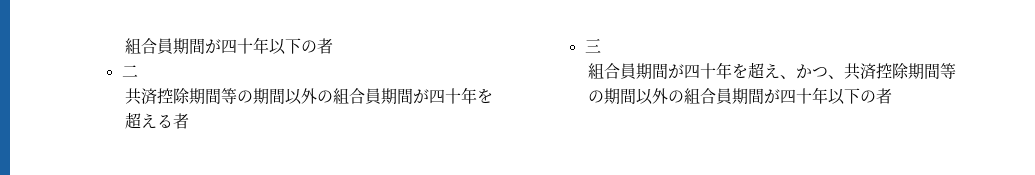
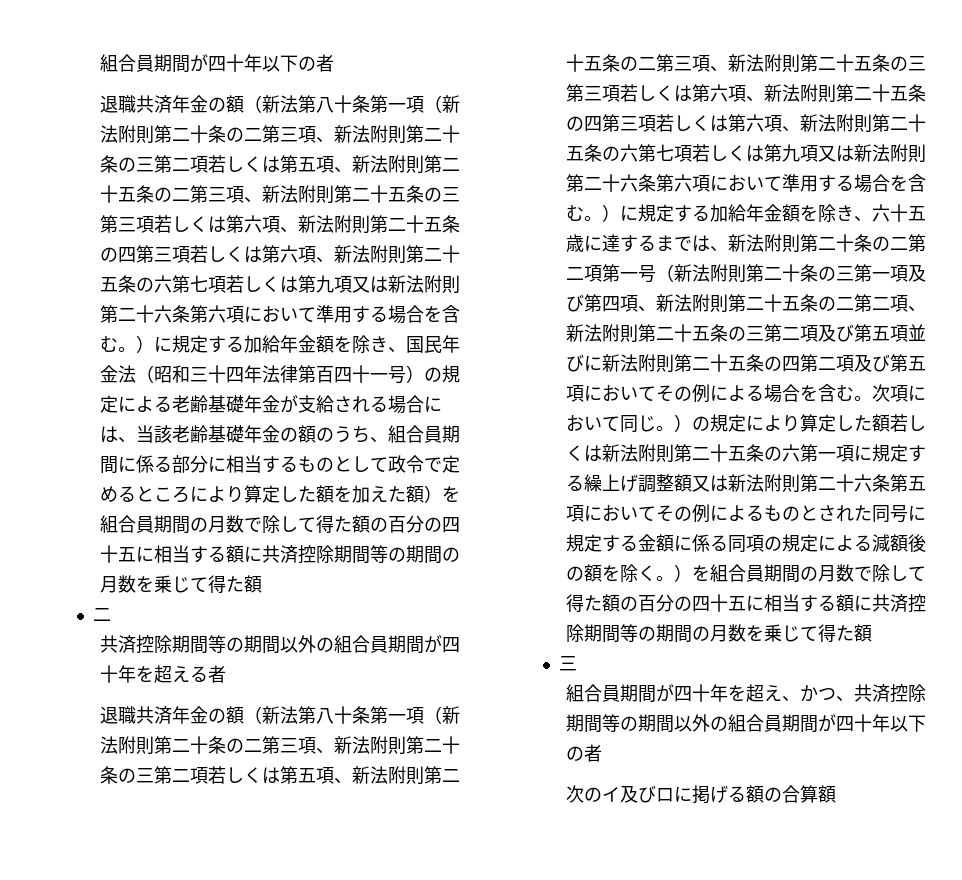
[125,37,334,55] 組合員期間が四十年以下の者 -> [100,54,335,73] [100,95,461,113] [100,125,461,144] [100,155,461,174] [100,185,461,204] [100,215,461,234] [100,245,461,264] [100,275,461,294] [100,305,461,324] [100,335,461,354] [100,365,461,384] [100,395,443,414] [100,425,461,443] [100,455,461,474] [100,485,461,503] [100,515,461,534] [100,545,461,564] [100,575,263,593] 組合員期間が四十年以下の者 // 退職共済年金の額（新法第八十条第一項（新法附則第二十条の二第三項、新法附則第二十条の三第二項若しくは第五項、新法附則第二十五条の二第三項、新法附則第二十五条の三第三項若しくは第六項、新法附則第二十五条の四第三項若しくは第六項、新法附則第二十五条の六第七項若しくは第九項又は新法附則第二十六条第六項において準用する場合を含む。）に規定する加給年金額を除き、国民年金法（昭和三十四年法律第百四十一号）の規定による老齢基礎年金が支給される場合には、当該老齢基礎年金の額のうち、組合員期間に係る部分に相当するものとして政令で定めるところにより算定した額を加えた額）を組合員期間の月数で除して得た額の百分の四十五に相当する額に共済控除期間等の期間の月数を乗じて得た額
(190, 121) none -> [100,706,461,724] [100,736,461,755] [100,766,461,785] [566,54,927,73] [566,84,927,103] [566,114,927,133] [566,144,927,163] [566,174,927,193] [566,204,927,222] [566,234,927,253] [566,264,927,283] [566,294,927,313] [566,324,927,343] [566,354,927,373] [566,384,927,403] [566,414,927,433] [566,444,927,463] [566,474,927,493] [566,504,927,523] [566,534,927,553] [566,564,927,583] [566,594,927,613] [566,624,873,643] // 退職共済年金の額（新法第八十条第一項（新法附則第二十条の二第三項、新法附則第二十条の三第二項若しくは第五項、新法附則第二十五条の二第三項、新法附則第二十五条の三第三項若しくは第六項、新法附則第二十五条の四第三項若しくは第六項、新法附則第二十五条の六第七項若しくは第九項又は新法附則第二十六条第六項において準用する場合を含む。）に規定する加給年金額を除き、六十五歳に達するまでは、新法附則第二十条の二第二項第一号（新法附則第二十条の三第一項及び第四項、新法附則第二十五条の二第二項、新法附則第二十五条の三第二項及び第五項並びに新法附則第二十五条の四第二項及び第五項においてその例による場合を含む。次項において同じ。）の規定により算定した額若しくは新法附則第二十五条の六第一項に規定する繰上げ調整額又は新法附則第二十六条第五項においてその例によるものとされた同号に規定する金額に係る同項の規定による減額後の額を除く。）を組合員期間の月数で除して得た額の百分の四十五に相当する額に共済控除期間等の期間の月数を乗じて得た額
(893, 96) none -> [566,785,837,804] // 次のイ及びロに掲げる額の合算額

